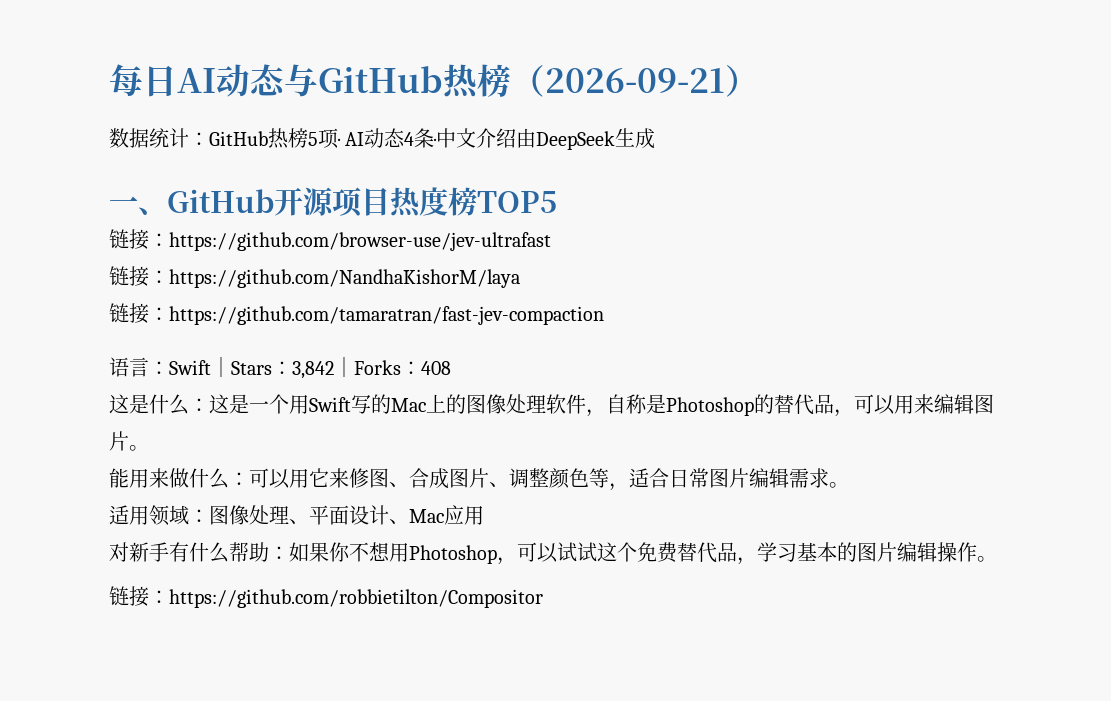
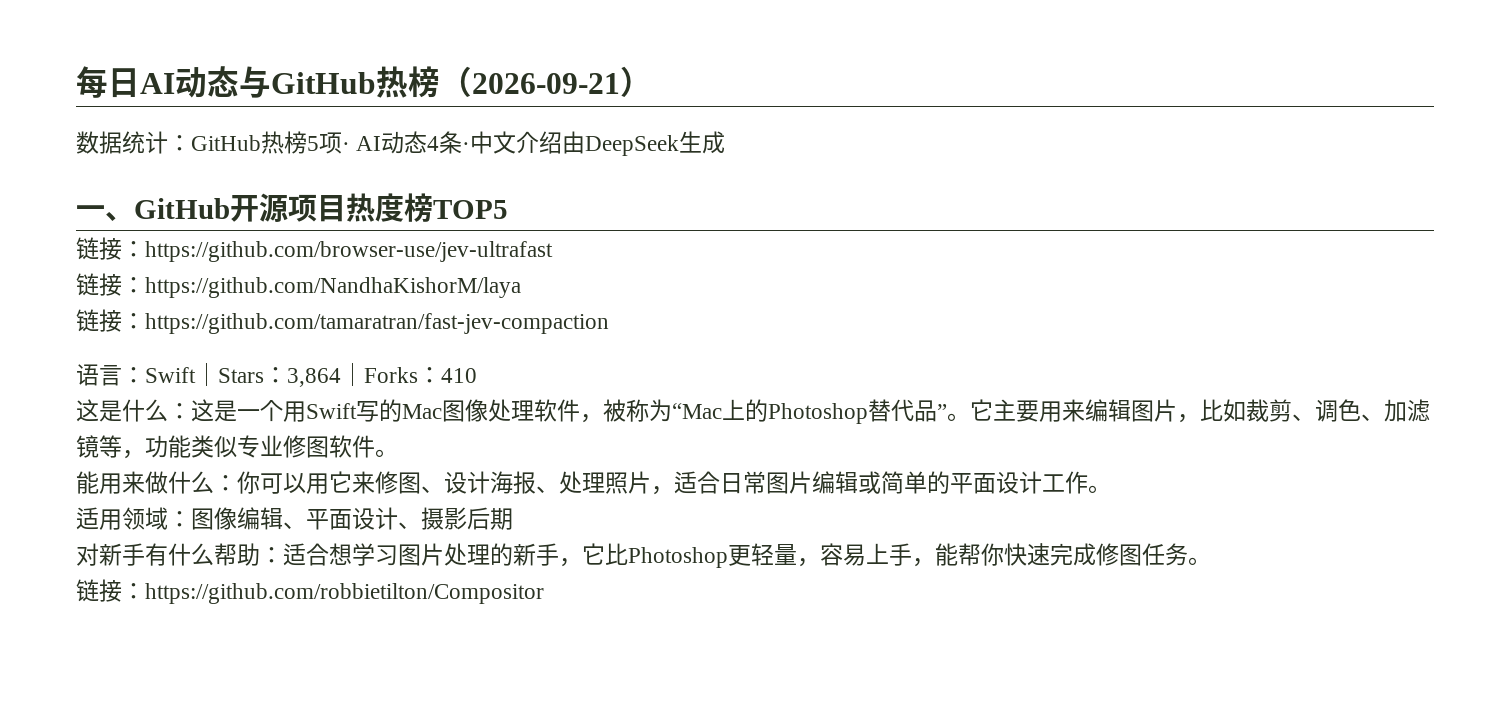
[292,361,334,379] 3,842 -> [287,368,341,387] 3,864
[421,361,451,375] 408 -> [441,368,477,383] 410
[426,394,466,414] 上的 -> (442, 411) none
[606,394,994,417] [109,431,129,451] 自称是Photoshop的替代品，可以用来编辑图片 -> [603,399,1430,424] [76,435,375,459] 被称为“Mac上的Photoshop替代品”。它主要用来编辑图片，比如裁剪、调色、加滤镜等，功能类似专业修图软件
(249, 479) none -> [237,471,260,494] 你
[409,468,609,489] 合成图片、调整颜色等 -> [444,471,651,494] 设计海报、处理照片
[789,468,829,488] 需求 -> [858,471,1088,494] 或简单的平面设计工作
[249,505,289,525] 处理 -> [237,507,283,530] 编辑
[409,505,484,525] Mac应用 -> [421,507,513,530] 摄影后期
[289,542,977,565] 如果你不想用Photoshop，可以试试这个免费替代品，学习基本的图片编辑操作 -> [283,543,1188,568] 适合想学习图片处理的新手，它比Photoshop更轻量，容易上手，能帮你快速完成修图任务

